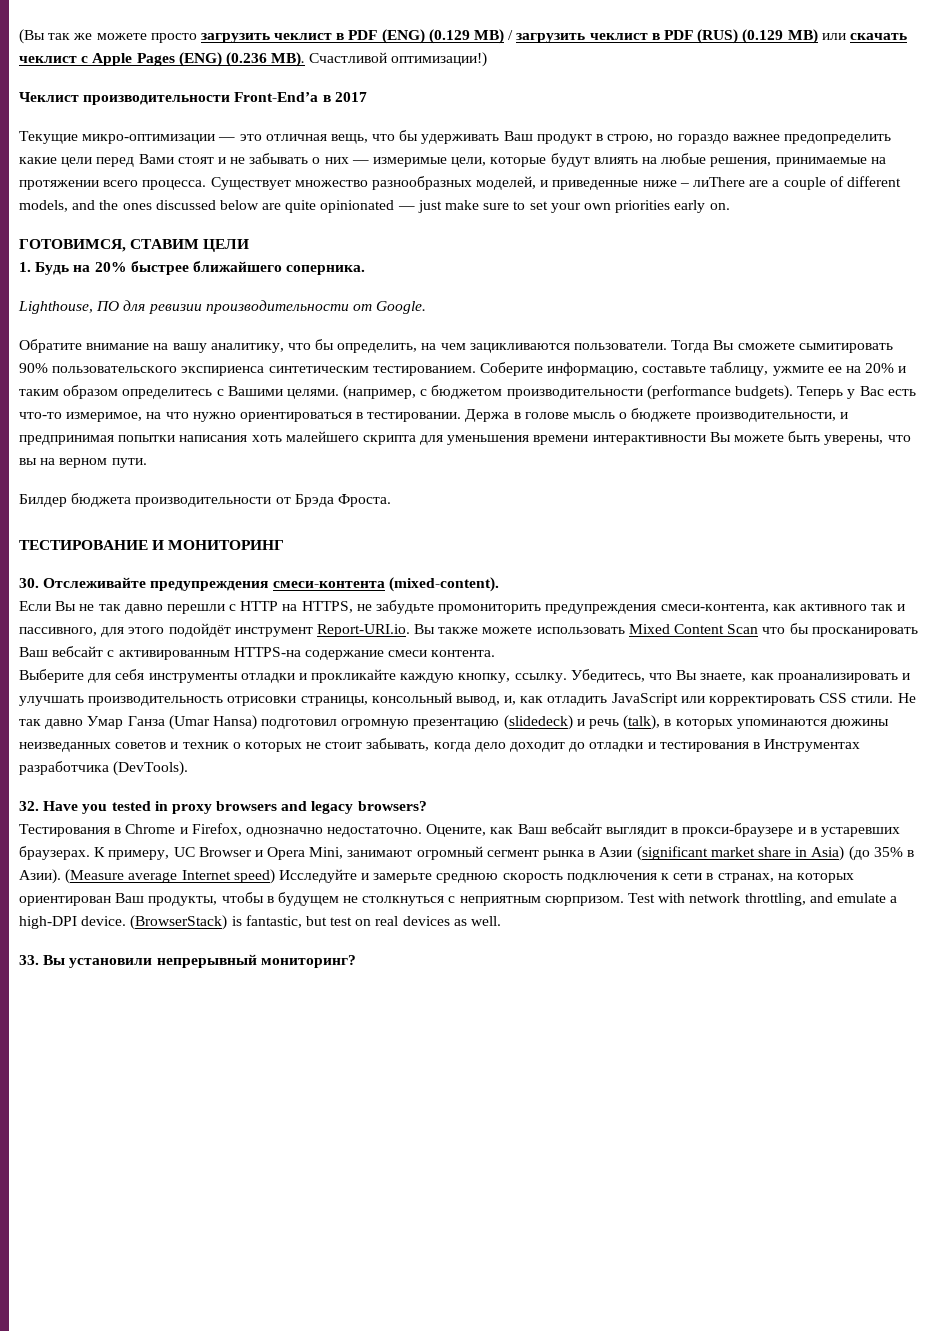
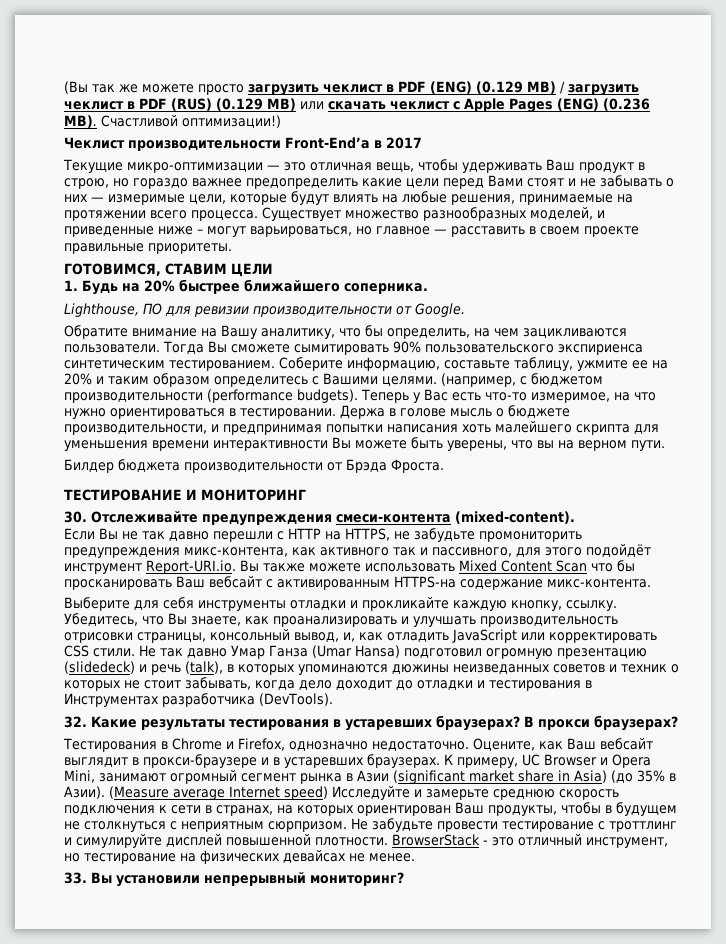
[372,130,419,141] что бы -> [418,159,458,171] чтобы
[693,176,901,190] [19,200,730,213] лиThere are a couple of different models, and the ones discussed below are quite opinionated — just make sure to set your own priorities early on. -> [207,226,639,237] [64,243,232,254] могут варьироваться, но главное — расставить в своем проекте правильные приоритеты.
[172,343,207,353] вашу -> [221,325,258,339] Вашу
[660,604,769,613] смеси-контента, -> [184,547,288,557] микс-контента,
[388,650,496,657] смеси контента. -> [547,579,651,588] микс-контента.
[43,801,427,814] Have you tested in proxy browsers and legacy browsers? -> [91,715,678,731] Какие результаты тестирования в устаревших браузерах? В прокси браузерах?
[628,893,898,906] [19,915,502,930] Test with network throttling, and emulate a high-DPI device. (BrowserStack) is fantastic, but test on real devices as well. -> [351,818,677,832] [64,834,668,848] [64,850,415,864] Не забудьте провести тестирование с троттлинг и симулируйте дисплей повышенной плотности. BrowserStack - это отличный инструмент, но тестирование на физических девайсах не менее.

